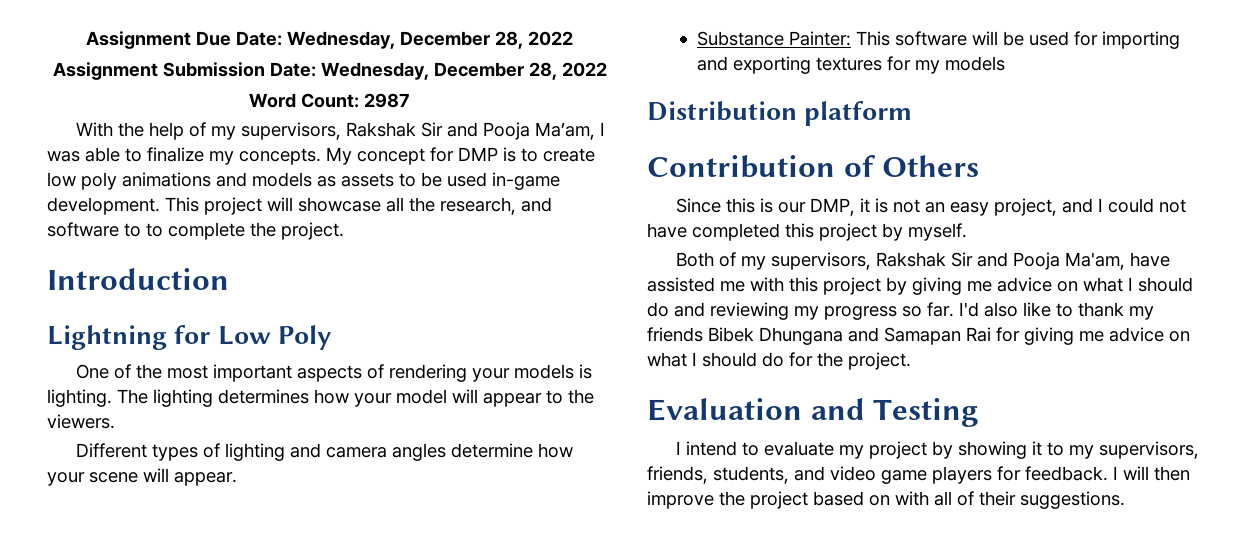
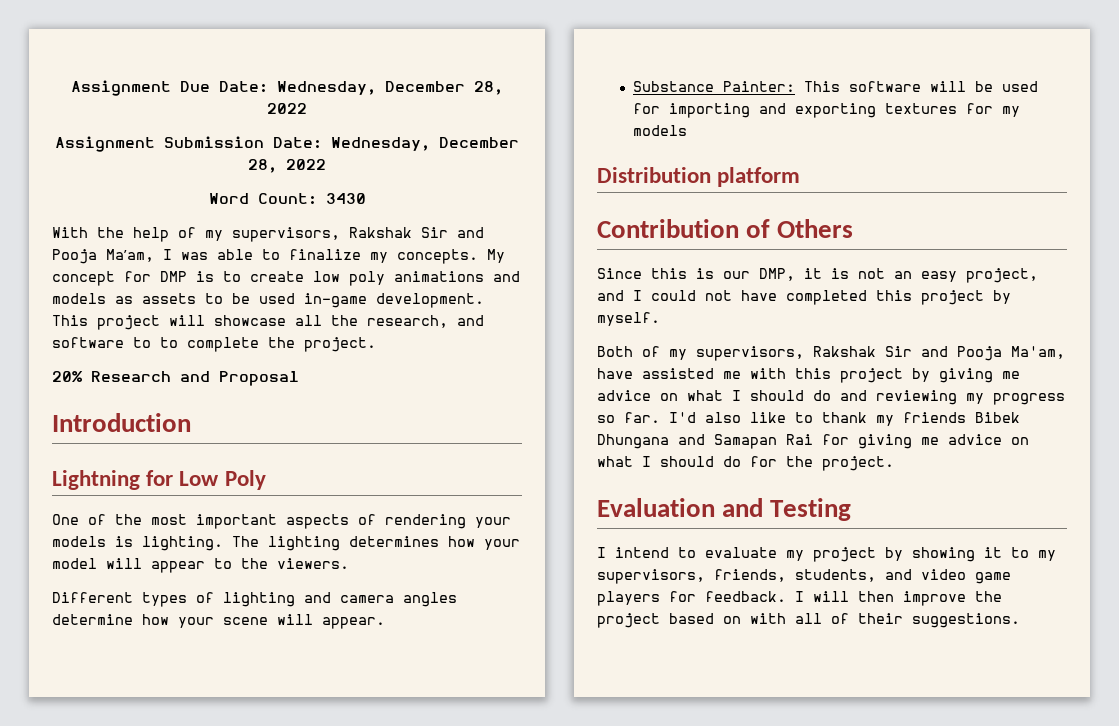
[364,93,410,108] 2987 -> [325,193,366,204] 3430
(344, 231) none -> [52,371,299,386] // 20% Research and Proposal

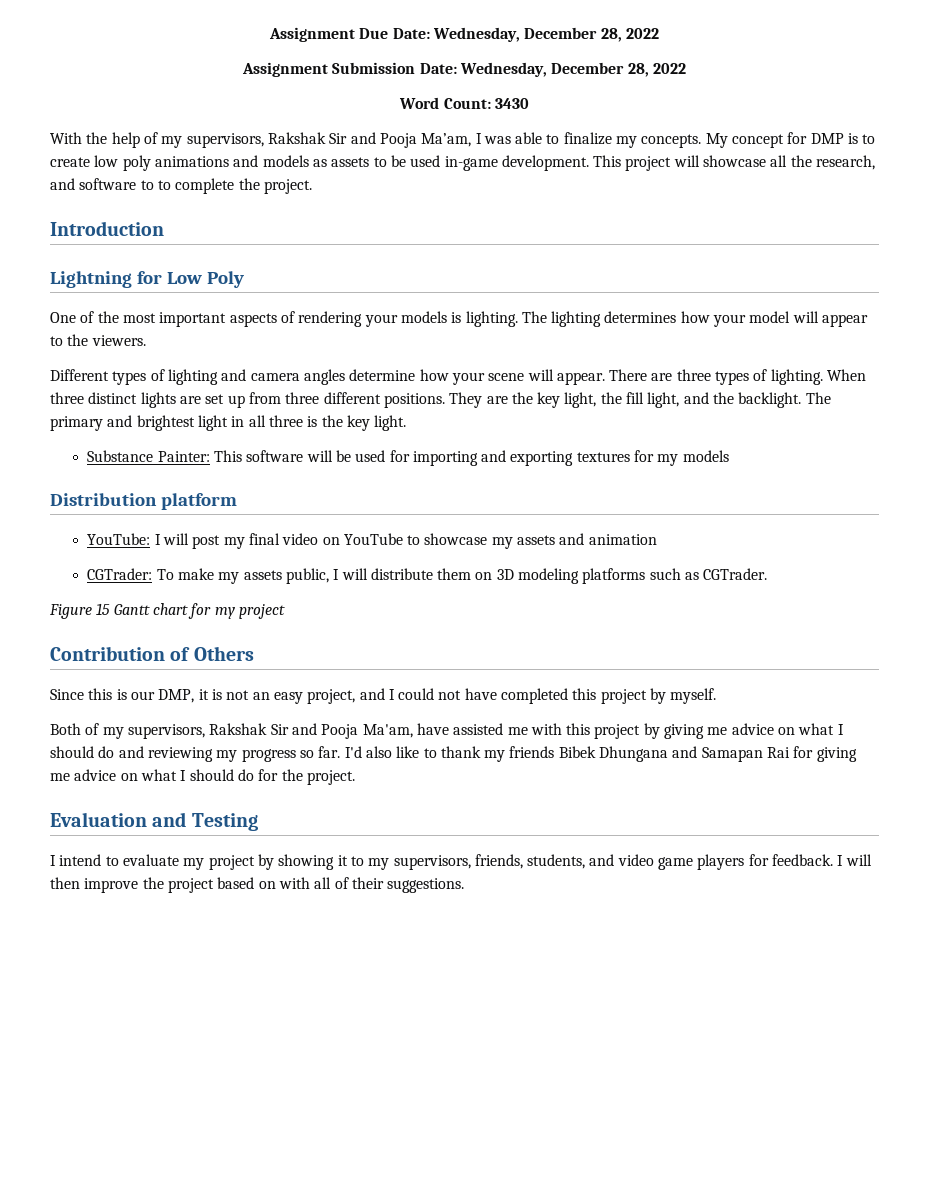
[52,371,299,386] // 20% Research and Proposal -> (312, 186) none
(385, 623) none -> [609,369,867,385] [50,392,831,408] [50,415,407,431] There are three types of lighting. When three distinct lights are set up from three different positions. They are the key light, the fill light, and the backlight. The primary and brightest light in all three is the key light.
(801, 177) none -> [87,533,657,549] [87,568,768,584] [49,603,285,619] // YouTube: I will post my final video on YouTube to showcase my assets and animation // CGTrader: To make my assets public, I will distribute them on 3D modeling platforms such as CGTrader. // Figure 15 Gantt chart for my project

